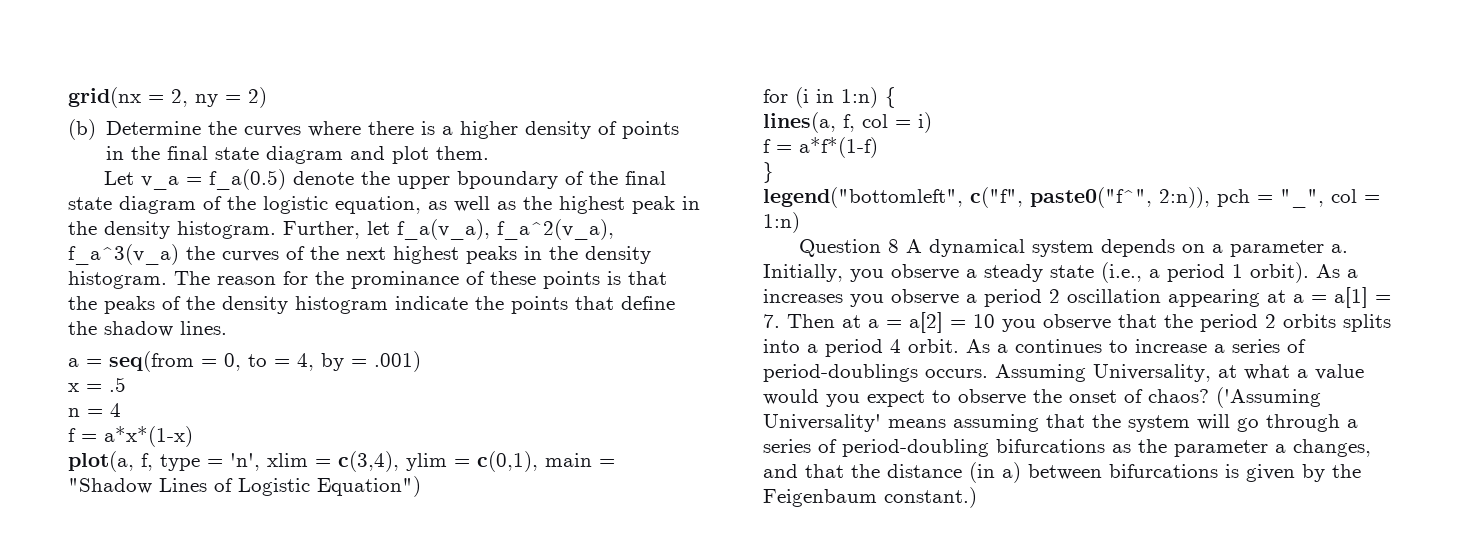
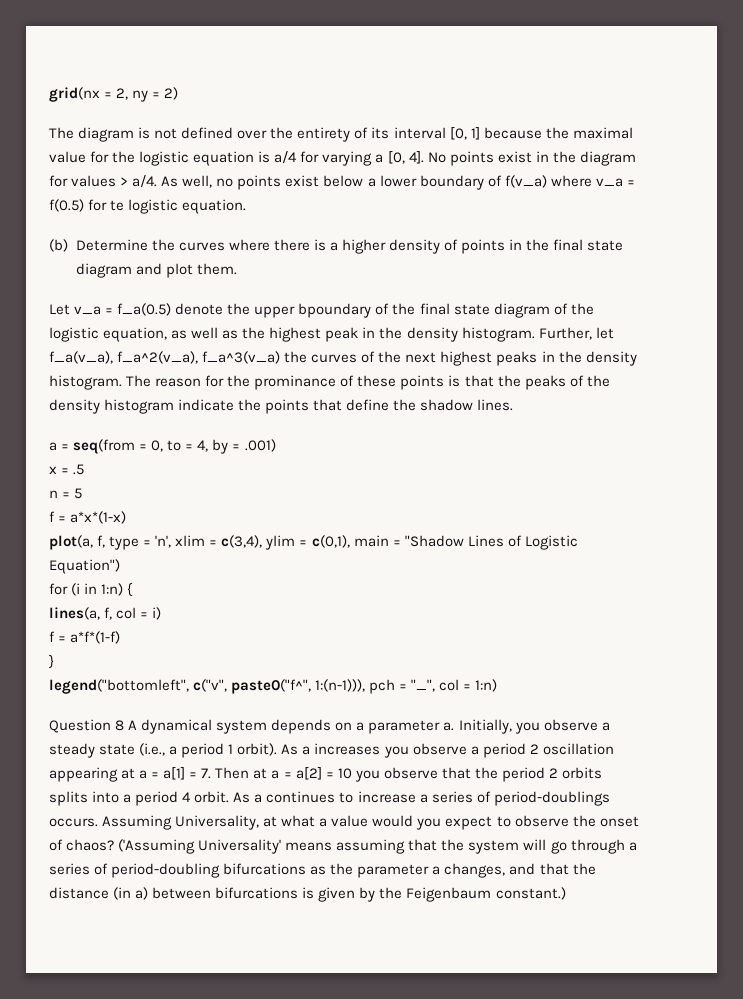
(267, 97) none -> [49,127,633,142] [49,151,636,166] [49,175,635,190] [49,199,247,214] // The diagram is not defined over the entirety of its interval [0, 1] because the maximal value for the logistic equation is a/4 for varying a [0, 4]. No points exist in the diagram for values > a/4. As well, no points exist below a lower boundary of f(v_a) where v_a = f(0.5) for te logistic equation.
[110,403,121,417] 4 -> [74,488,83,499] 5
[970,187,1210,208] c("f", paste0("f^", 2:n)), -> [193,679,366,694] c("v", paste0("f^", 1:(n-1))),

